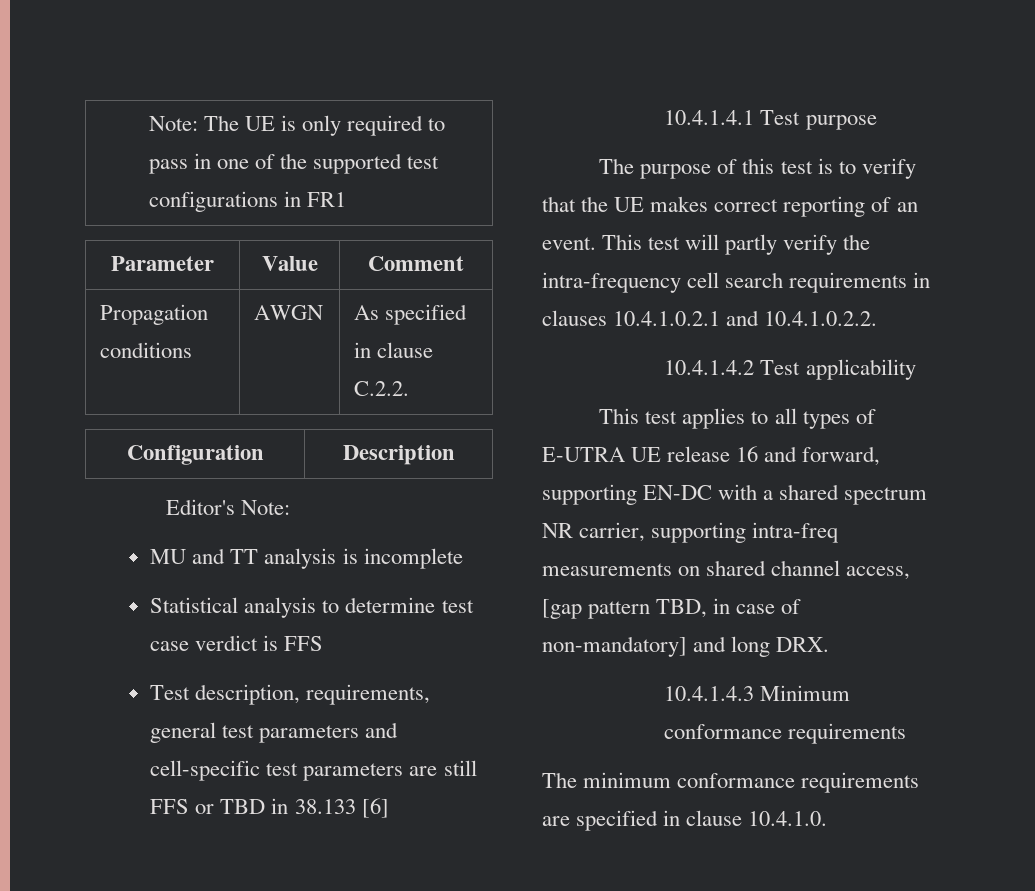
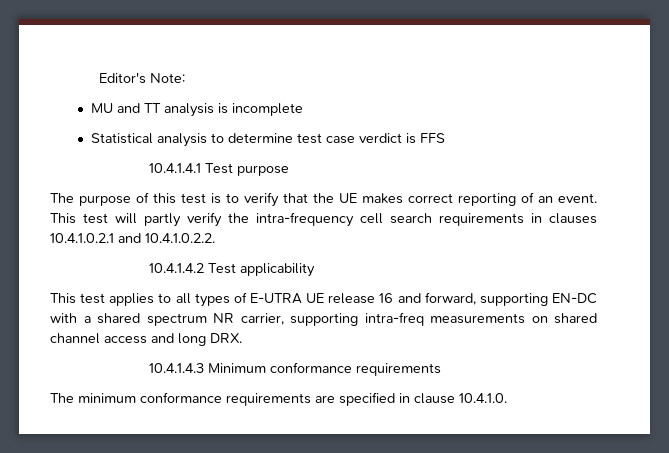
[148,115,446,136] [148,153,440,174] [148,191,347,212] [111,256,214,271] [261,256,318,271] [368,256,464,271] [100,304,209,325] [100,342,193,358] [254,305,324,320] [354,304,468,325] [354,342,434,358] [354,381,410,396] [126,445,264,465] [342,445,455,465] Note: The UE is only required to pass in one of the supported test configurations in FR1 // Parameter | Value | Comment // Propagation conditions | AWGN | As specified in clause C.2.2. // Configuration | Description // -> (99, 78) none
[150,684,431,705] [150,722,399,743] [150,760,477,781] [150,798,389,818] // Test description, requirements, general test parameters and cell-specific test parameters are still FFS or TBD in 38.133 [6] -> (445, 138) none
[846,566,911,580] [542,598,802,619] [542,636,687,657] access, [gap pattern TBD, in case of non-mandatory] -> [104,336,147,344] access

